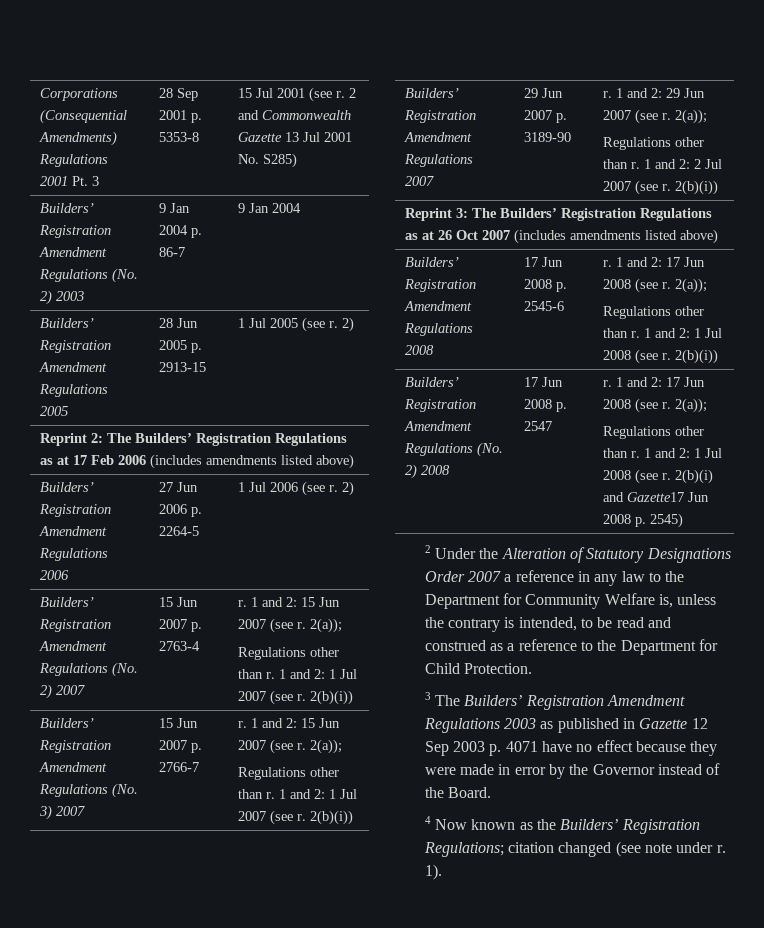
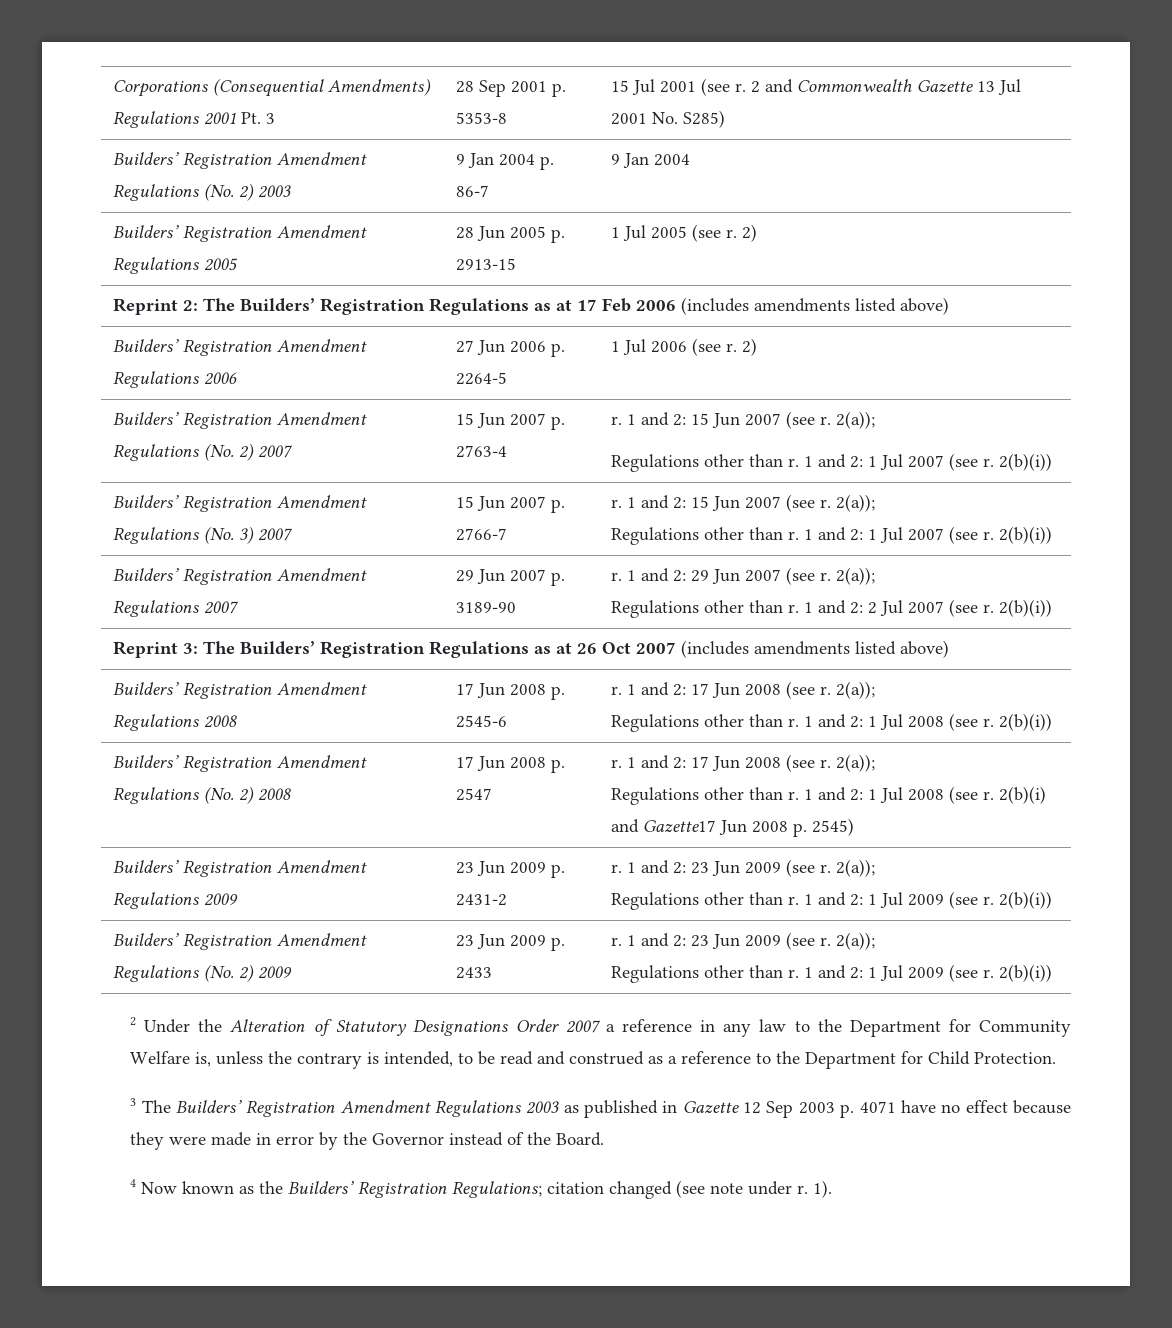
(684, 520) none -> [113,860,368,877] [113,892,239,909] [456,861,566,878] [456,894,508,906] [611,859,876,877] [611,891,1053,910] [113,933,368,950] [113,964,293,982] [456,934,566,951] [456,967,493,979] [611,932,876,950] [611,964,1053,983] // Builders’ Registration Amendment Regulations 2009 | 23 Jun 2009 p. 2431-2 | r. 1 and 2: 23 Jun 2009 (see r. 2(a)); // Regulations other than r. 1 and 2: 1 Jul 2009 (see r. 2(b)(i)) // Builders’ Registration Amendment Regulations (No. 2) 2009 | 23 Jun 2009 p. 2433 | r. 1 and 2: 23 Jun 2009 (see r. 2(a)); // Regulations other than r. 1 and 2: 1 Jul 2009 (see r. 2(b)(i))

